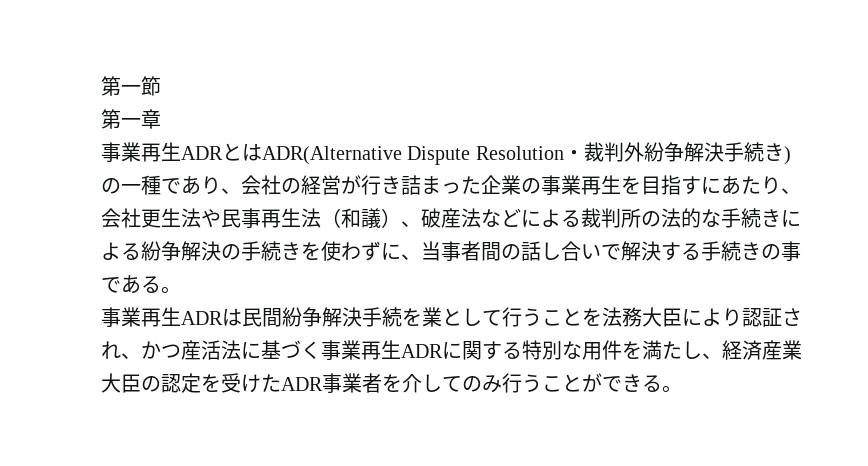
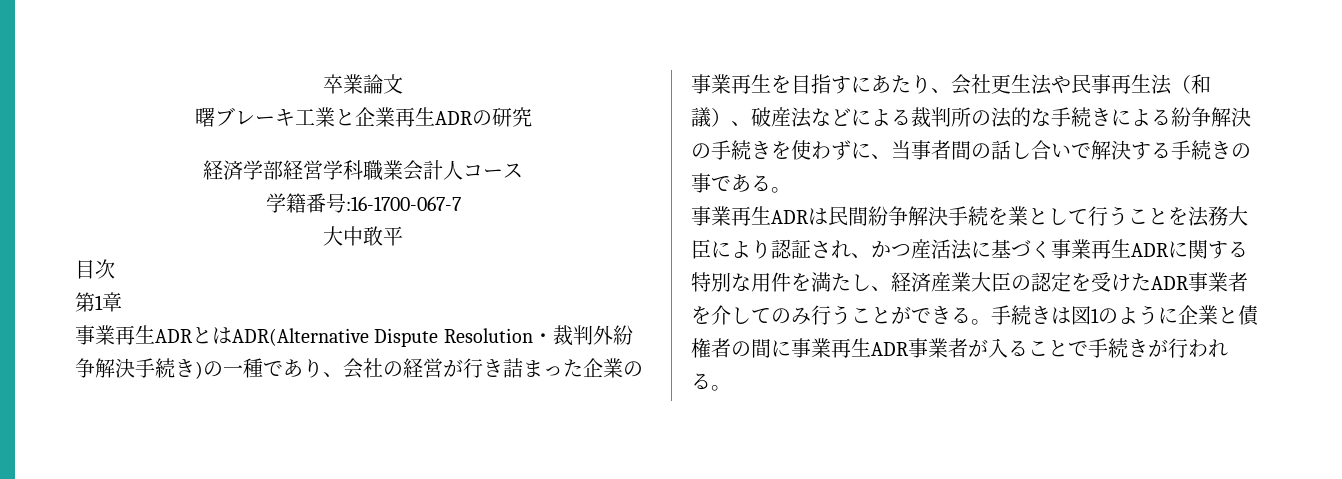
[101,76,161,96] [101,109,141,129] 第一節 // 第一 -> [323,74,403,94] [194,107,532,127] [203,160,523,181] [265,193,461,213] [323,226,403,246] [75,259,115,279] [75,292,103,312] 卒業論文 // 曙ブレーキ工業と企業再生ADRの研究 // 経済学部経営学科職業会計人コース // 学籍番号:16-1700-067-7 // 大中敢平 // 目次 // 第1
(682, 389) none -> [991,305,1260,326] [691,338,1228,358] [691,373,731,391] 手続きは図1のように企業と債権者の間に事業再生ADR事業者が入ることで手続きが行われる。

